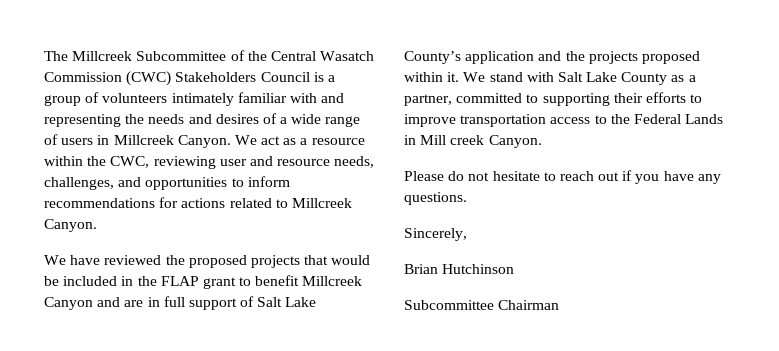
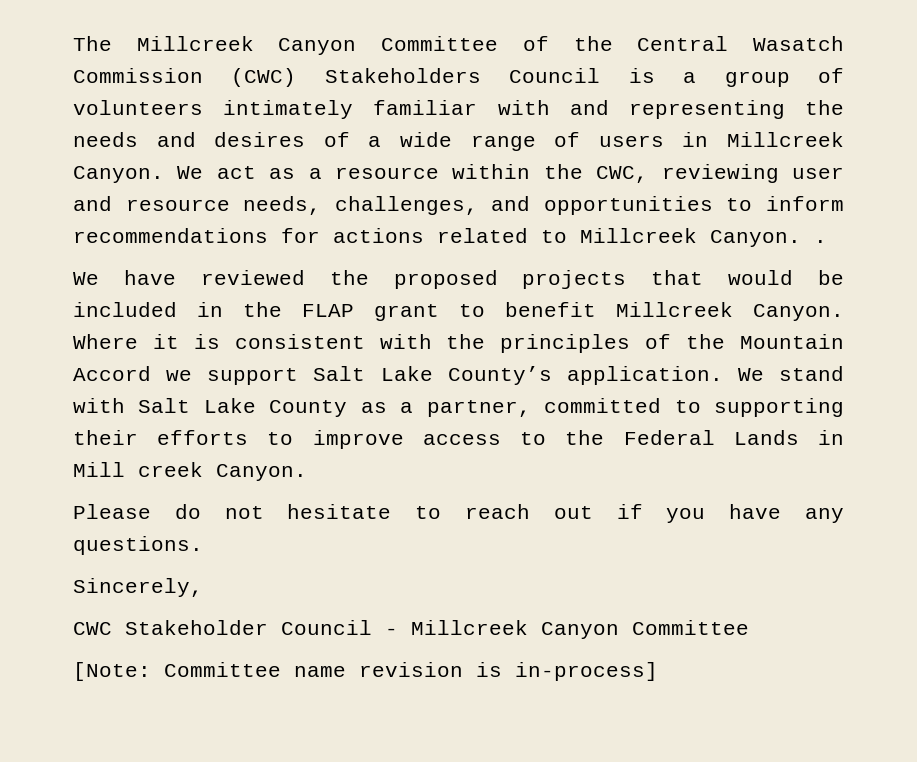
[136,51,227,61] Subcommittee -> [278,36,499,55] Canyon Committee
(97, 225) none -> [814,240,827,243] .
[44,296,317,310] [404,51,700,64] [404,72,460,82] Canyon and are in full support of Salt Lake County’s application and the projects proposed within it. -> [753,304,844,321] [73,334,845,353] [73,366,723,385] Canyon. Where it is consistent with the principles of the Mountain Accord we support Salt Lake County’s application.
[460,114,547,127] transportation -> (404, 439) none
[404,264,515,274] [404,300,560,310] Brian Hutchinson // Subcommittee Chairman -> [73,620,749,639] [73,662,658,681] CWC Stakeholder Council - Millcreek Canyon Committee // [Note: Committee name revision is in-process]

